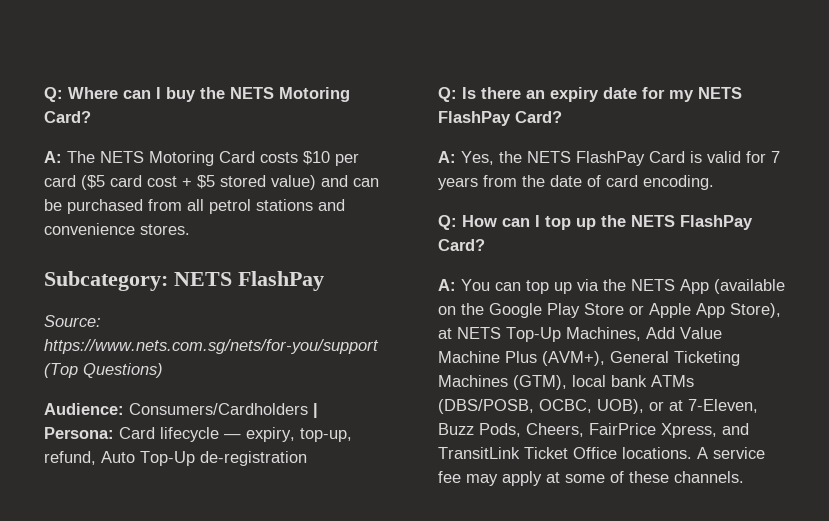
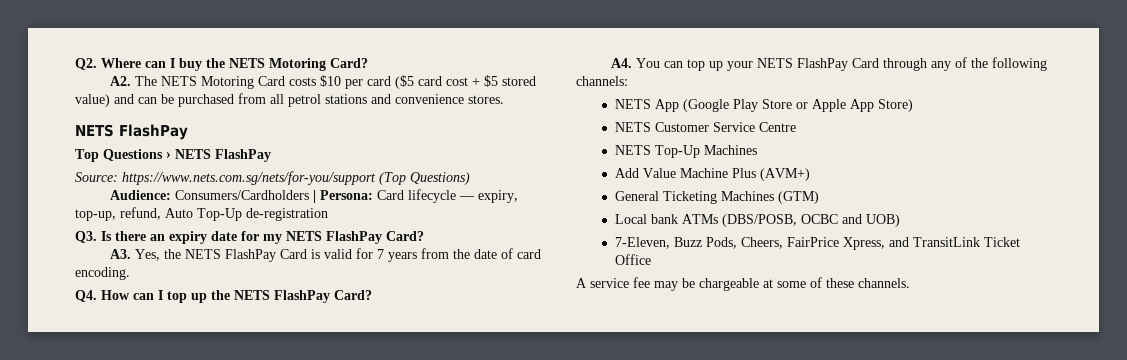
[44,87,63,102] Q: -> [75,58,97,70] Q2.
[44,151,62,163] A: -> [110,76,132,86] A2.
[44,271,168,291] Subcategory: -> [75,124,188,140] [75,149,171,162] NETS FlashPay // Top Questions ›
[438,87,457,102] Q: -> [75,231,97,243] Q3.
[438,151,456,163] A: -> [110,249,132,259] A3.
[438,215,457,230] Q: -> [75,290,97,302] Q4.
[438,279,456,291] A: -> [611,58,633,68] A4.
[577,279,785,294] [438,303,542,318] via the NETS App (available on the Google -> [727,57,1048,71] [576,76,628,86] [614,99,729,112] your NETS FlashPay Card through any of the following channels: // NETS App (Google
[730,303,781,318] [438,328,452,339] Store), at -> [877,99,913,112] [614,122,796,132] Store) // NETS Customer Service Centre //
[566,327,641,341] Machines, -> [703,145,757,155] Machines //
[542,351,605,366] (AVM+), -> [759,168,810,181] (AVM+) //
[513,375,606,390] (GTM), local -> [777,191,819,204] [614,214,647,224] (GTM) // Local
[539,399,683,414] OCBC, UOB), or at -> [800,214,900,227] OCBC and UOB) //
[622,447,692,459] locations. -> (651, 259) //
[502,471,542,486] apply -> [682,278,759,291] be chargeable

